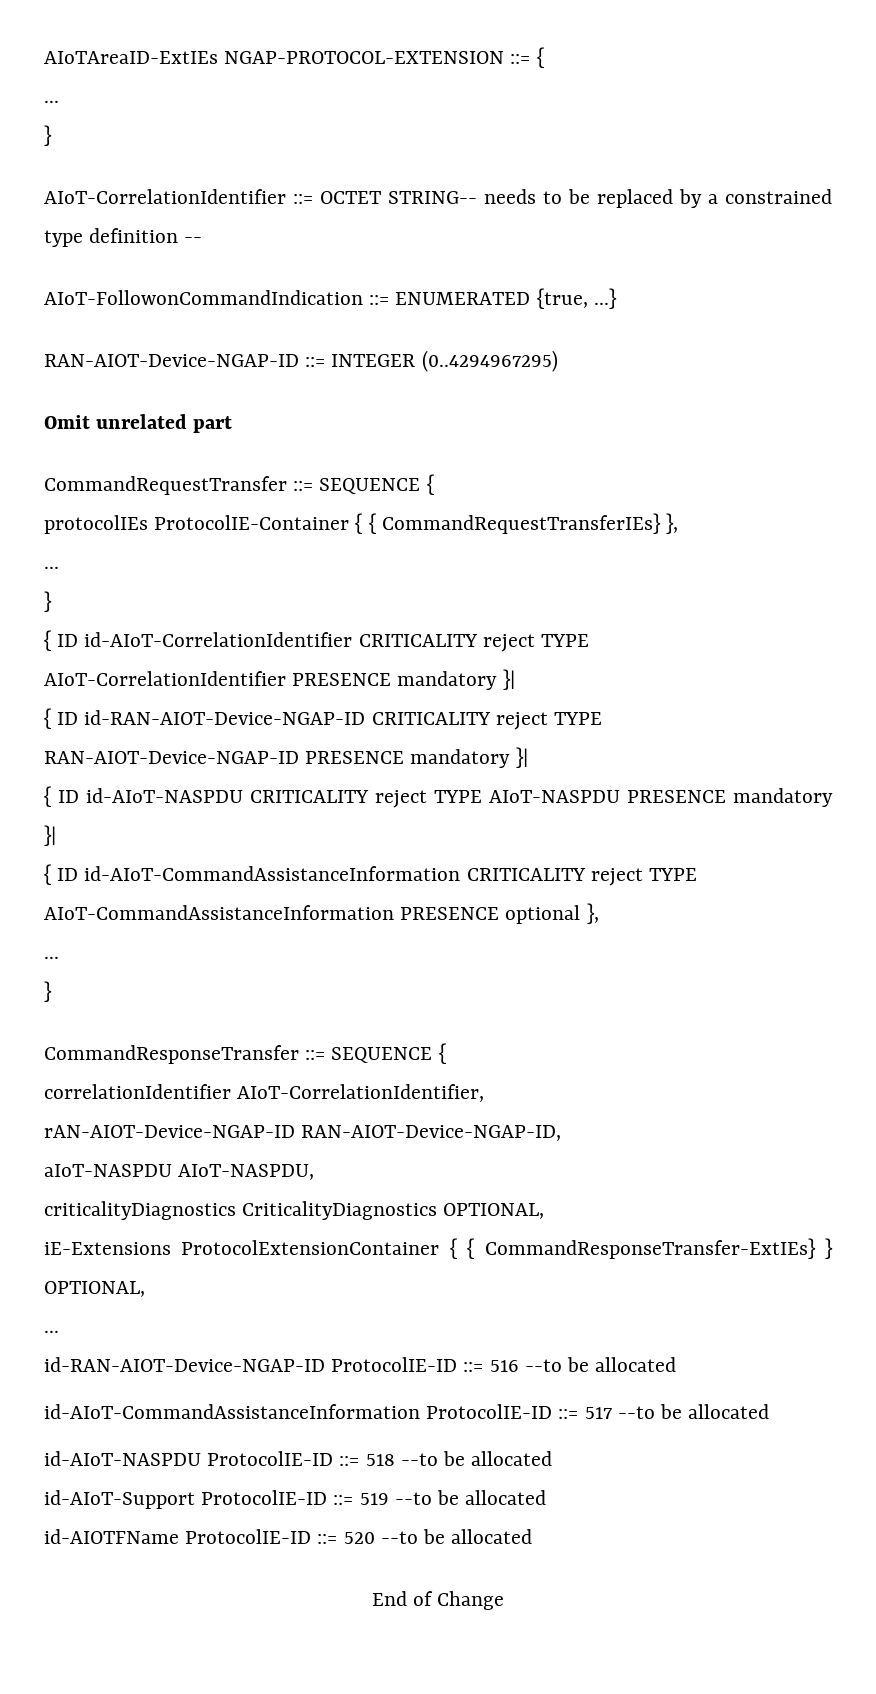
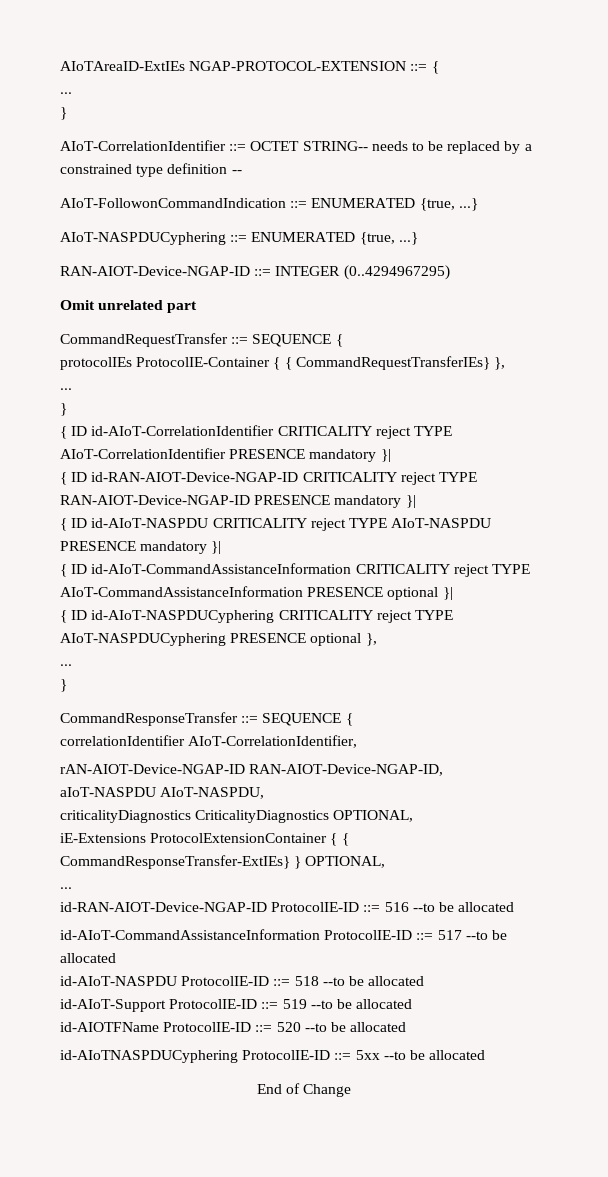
(617, 298) none -> [60,232,418,245] // AIoT-NASPDUCyphering ::= ENUMERATED {true, ...}
(581, 914) none -> [442,587,453,600] [60,610,453,623] [60,633,362,646] }| // { ID id-AIoT-NASPDUCyphering CRITICALITY reject TYPE AIoT-NASPDUCyphering PRESENCE optional
(533, 1536) none -> [60,1050,486,1063] // id-AIoTNASPDUCyphering ProtocolIE-ID ::= 5xx --to be allocated

